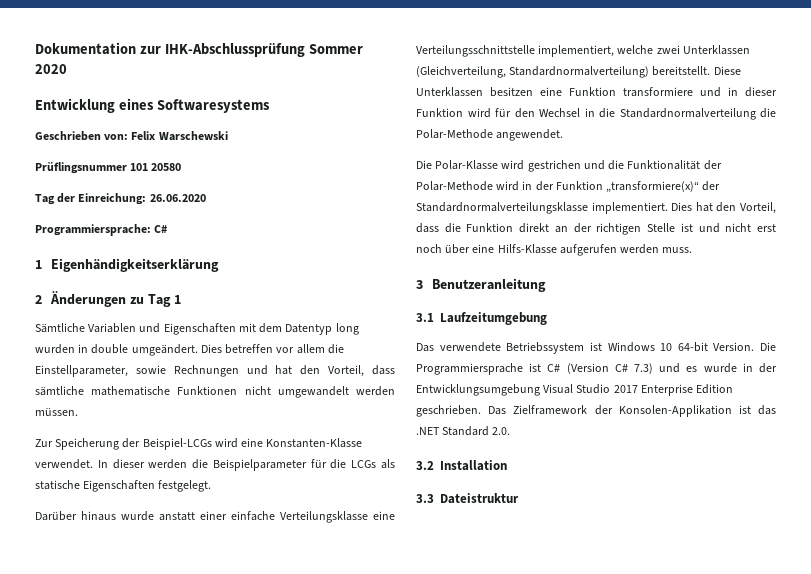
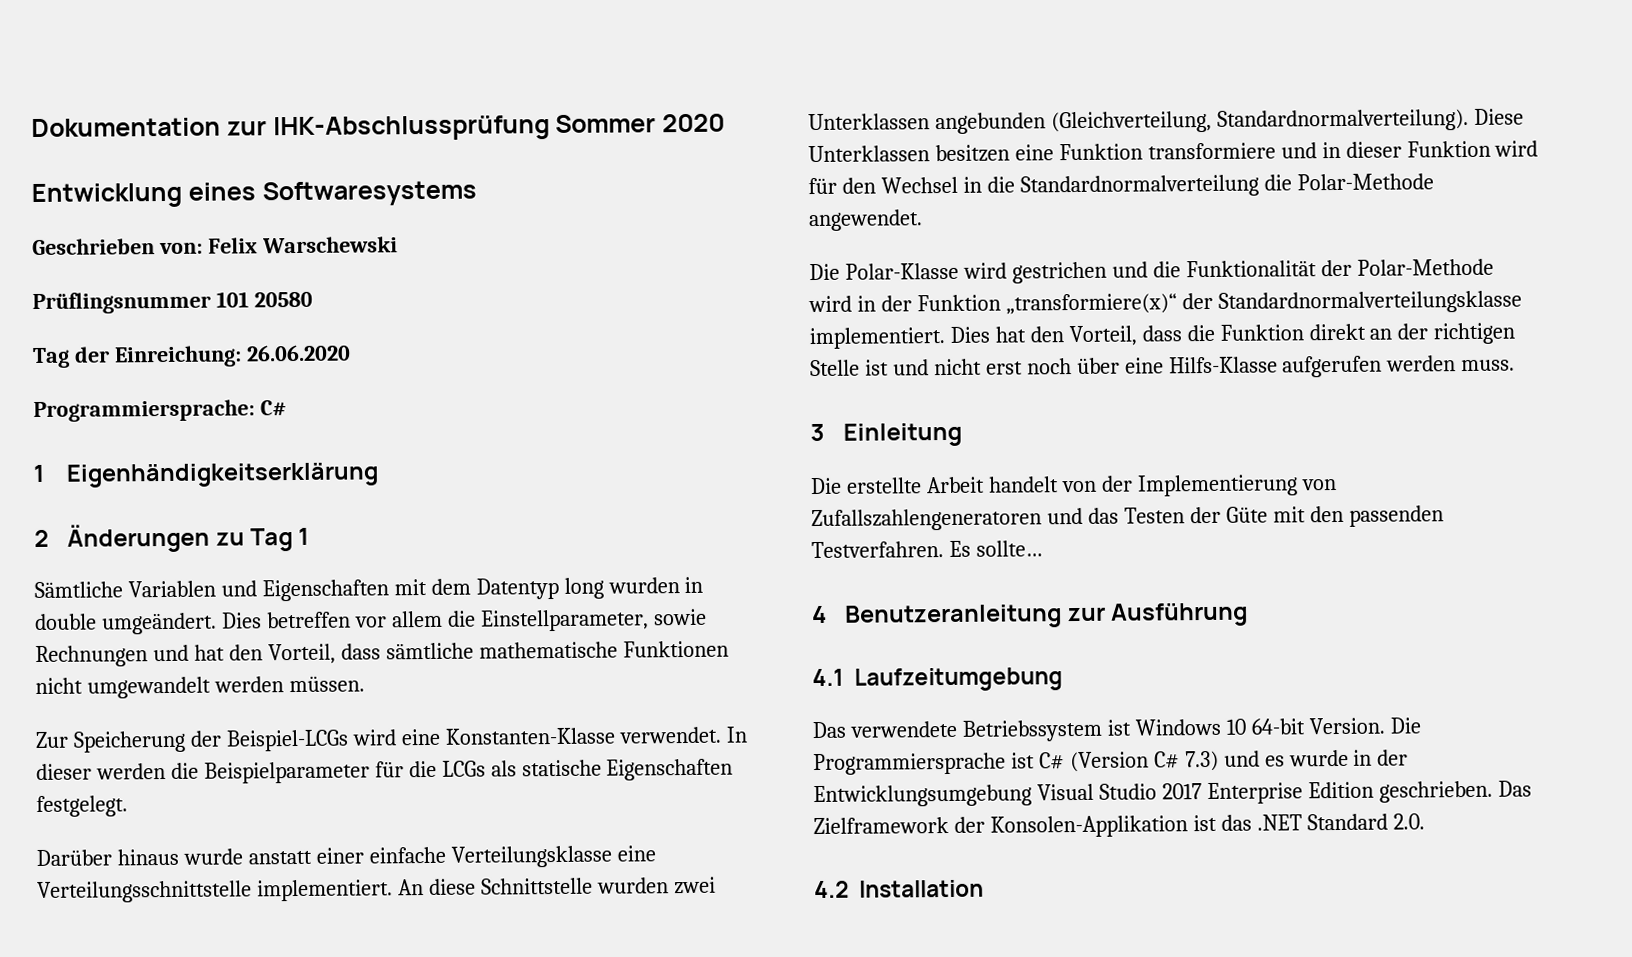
[538,45,750,57] [416,66,711,78] implementiert, welche zwei Unterklassen (Gleichverteilung, Standardnormalverteilung) bereitstellt. -> [256,876,716,902] [808,108,1469,135] implementiert. An diese Schnittstelle wurden zwei Unterklassen angebunden (Gleichverteilung, Standardnormalverteilung).
[432,278,547,292] [416,313,434,322] Benutzeranleitung // 3.1 -> [843,422,963,447] [810,474,1337,497] [811,505,1444,532] [811,540,1043,559] [811,602,1248,629] [812,668,844,687] Einleitung // Die erstellte Arbeit handelt von der Implementierung von Zufallszahlengeneratoren und das Testen der Güte mit den passenden Testverfahren. Es sollte… // 4 Benutzeranleitung zur Ausführung // 4.1
[416,461,434,470] 3.2 -> [814,880,849,899] 4.2
[416,493,519,504] // 3.3 Dateistruktur -> (984, 888) none

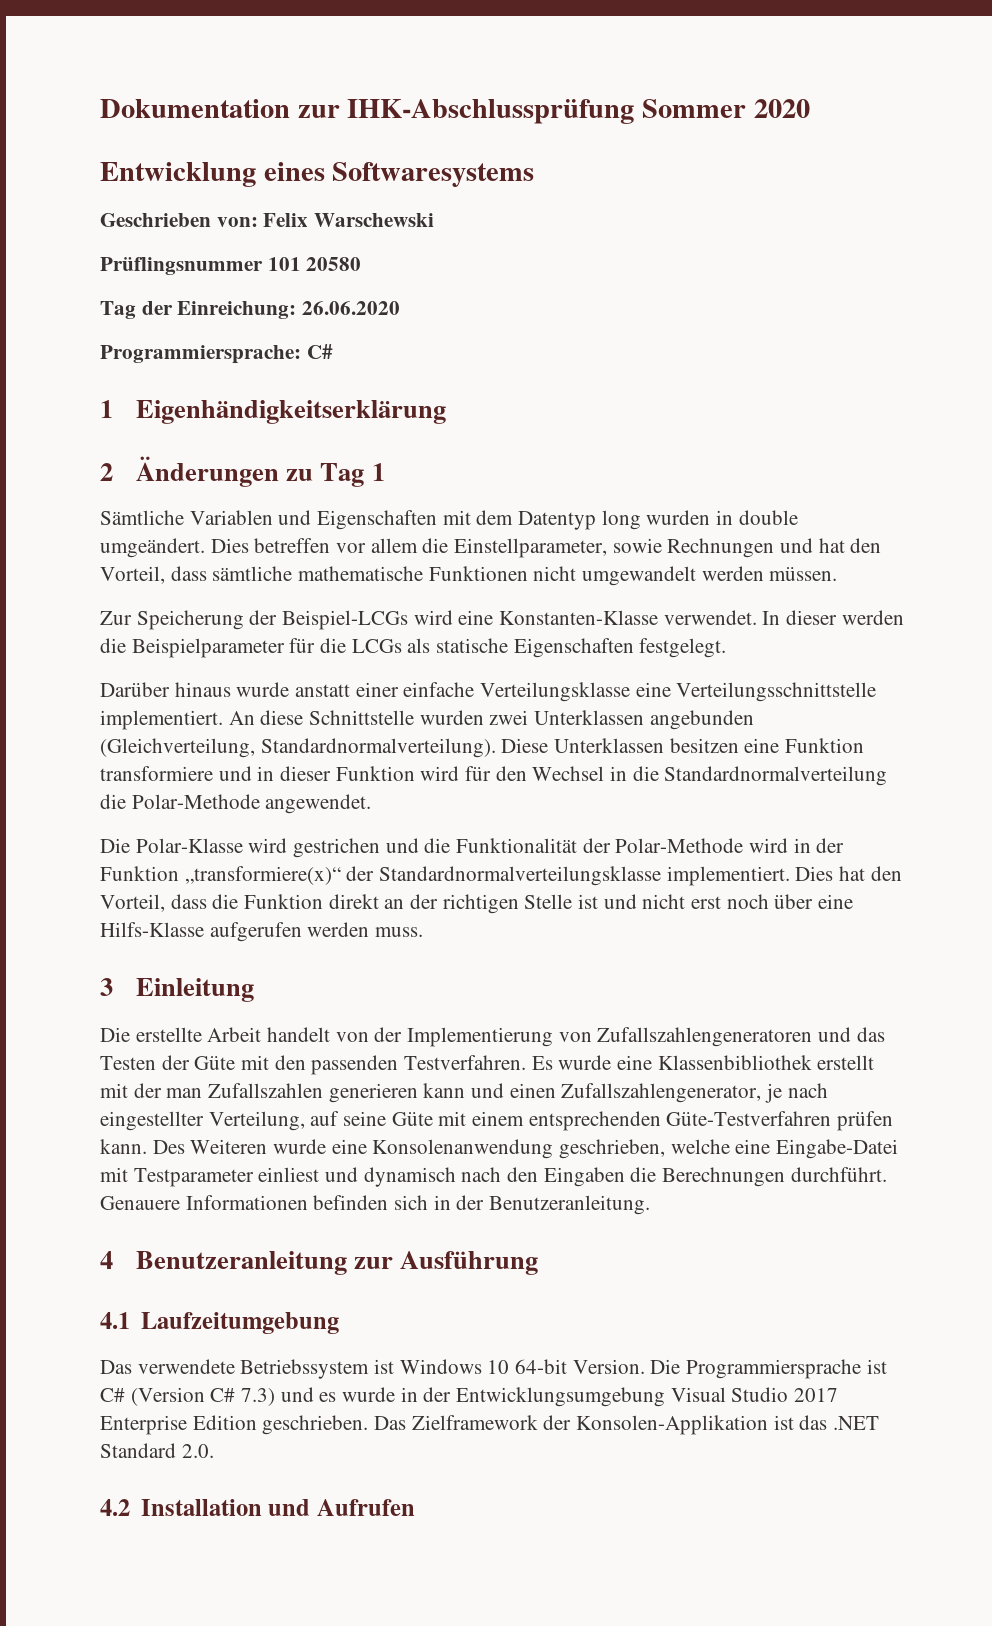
[975,540,1043,557] sollte… -> [558,1055,875,1070] [100,1083,828,1103] [100,1111,894,1131] [100,1139,899,1159] [100,1167,887,1187] [100,1195,651,1215] wurde eine Klassenbibliothek erstellt mit der man Zufallszahlen generieren kann und einen Zufallszahlengenerator, je nach eingestellter Verteilung, auf seine Güte mit einem entsprechenden Güte-Testverfahren prüfen kann. Des Weiteren wurde eine Konsolenanwendung geschrieben, welche eine Eingabe-Datei mit Testparameter einliest und dynamisch nach den Eingaben die Berechnungen durchführt. Genauere Informationen befinden sich in der Benutzeranleitung.
(984, 888) none -> [268,1499,415,1516] und Aufrufen

